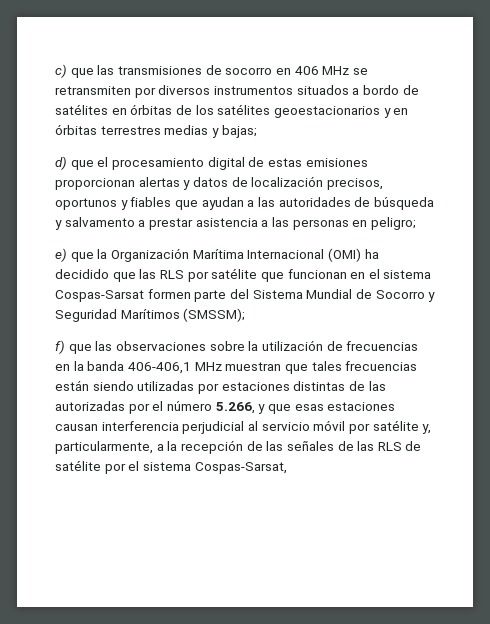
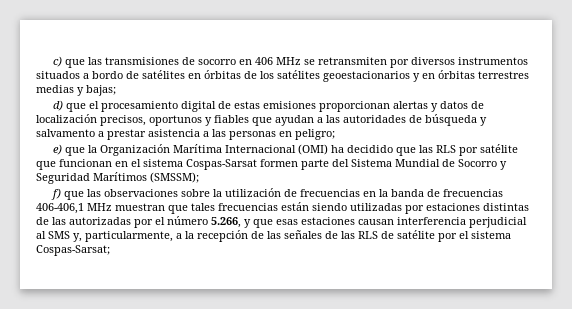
(125, 366) none -> [426,189,503,197] de frecuencias
[261,420,419,434] servicio móvil por satélite -> [48,231,70,239] SMS
[194,462,287,474] Cospas-Sarsat, -> [36,245,110,256] Cospas-Sarsat;

